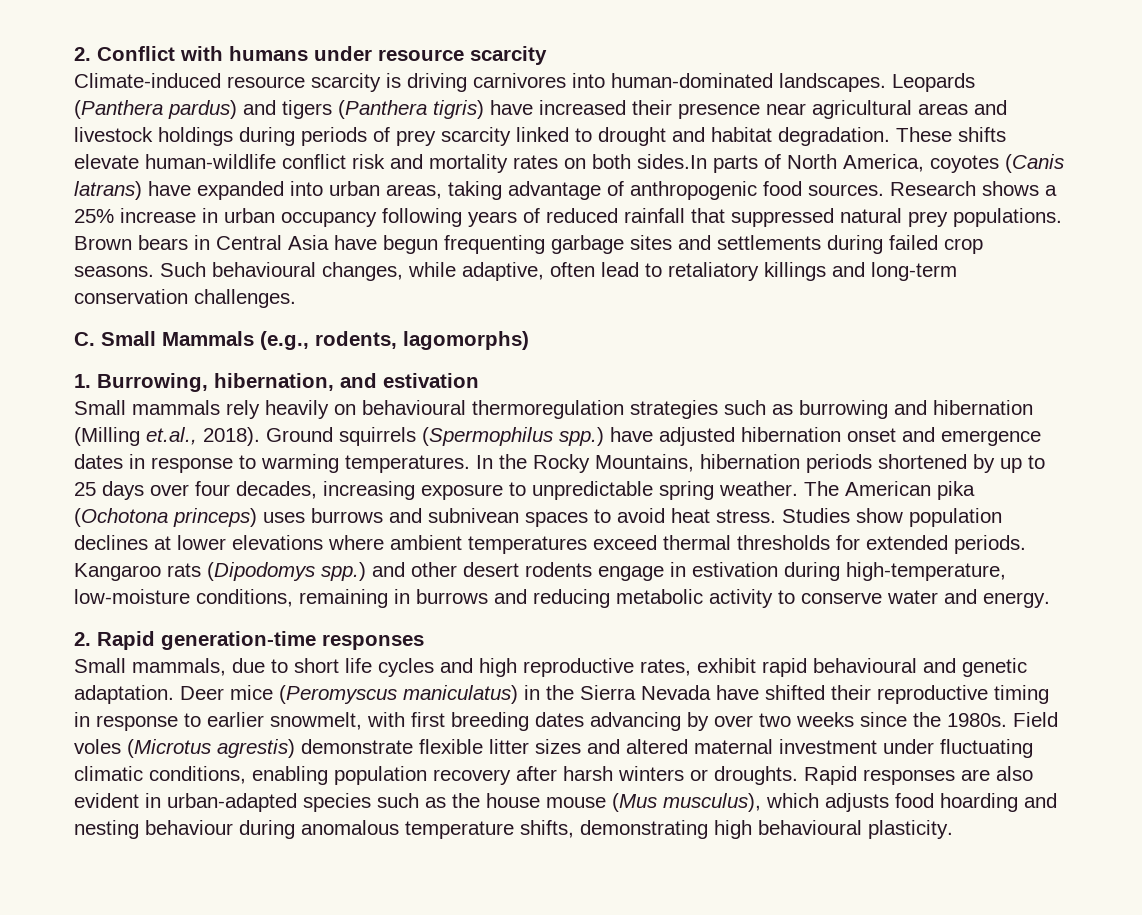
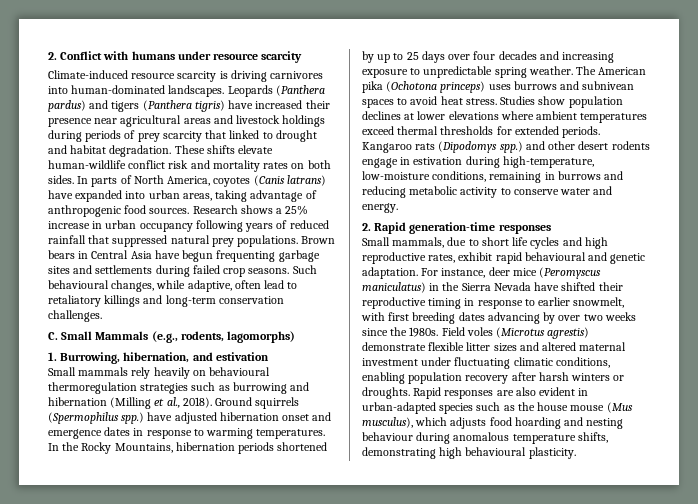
(511, 136) none -> [205,130,227,139] that
[637,154,707,169] sides.In -> [48,175,89,184] sides. In
[146,427,197,445] et.al., -> [154,397,180,408] et al.,
[236,481,317,499] decades, -> [498,51,559,60] decades and
[180,686,224,700] Deer -> [421,267,510,278] For instance, deer

